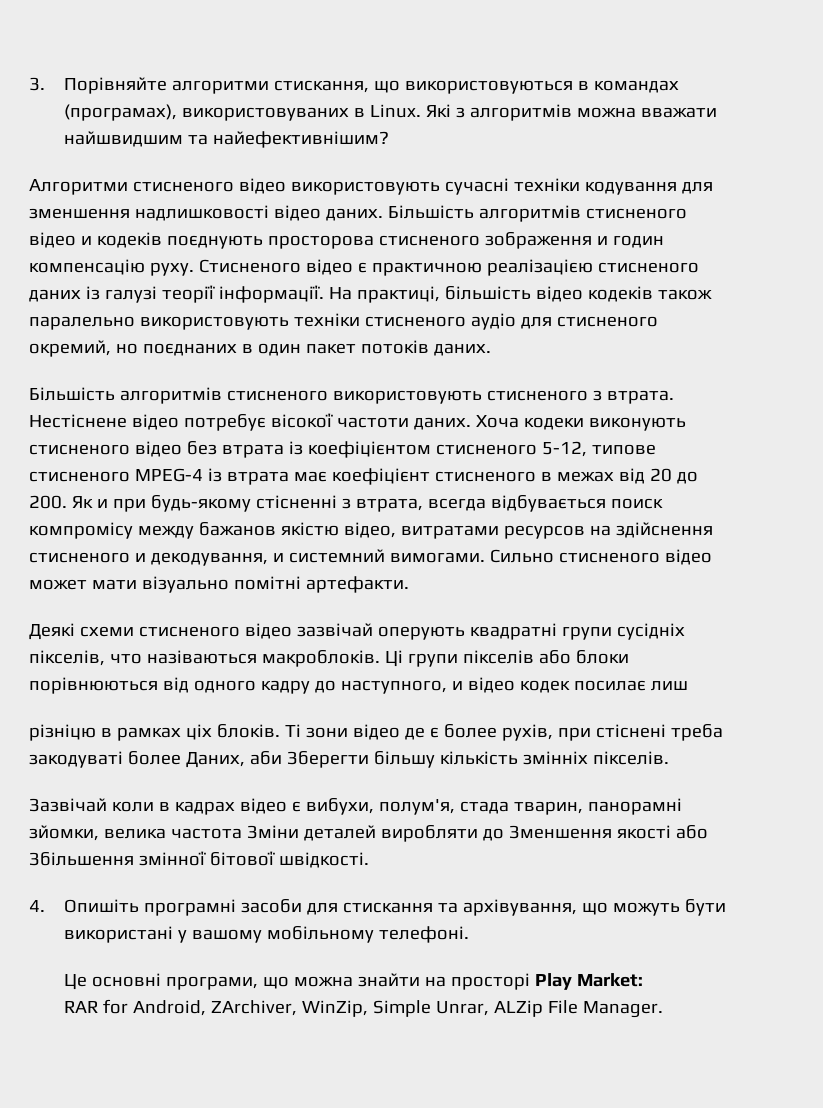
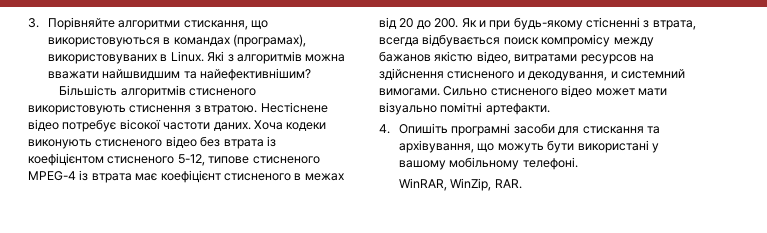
[29,178,713,195] [29,205,687,222] [29,232,664,249] [29,259,699,276] [29,285,712,303] [29,313,658,330] [29,340,491,357] // Алгоритми стисненого відео використовують сучасні техніки кодування для зменшення надлишковості відео даних. Більшість алгоритмів стисненого відео и кодеків поєднують просторова стисненого зображення и годин компенсацію руху. Стисненого відео є практичною реалізацією стисненого даних із галузі теорії інформації. На практиці, більшість відео кодеків також паралельно використовують техніки стисненого аудіо для стисненого окремий, но поєднаних в один пакет потоків даних. -> (312, 74) none
[486,390,674,404] стисненого з втрата. -> [129,105,258,115] стиснення з втратою.
[29,623,685,640] [29,650,629,667] [29,677,688,694] [29,724,723,741] [29,751,669,768] [29,798,682,815] [29,825,708,842] [29,851,369,868] // Деякі схеми стисненого відео зазвічай оперують квадратні групи сусідніх пікселів, что назіваються макроблоків. Ці групи пікселів або блоки порівнюються від одного кадру до наступного, и відео кодек посилає лиш // різніцю в рамках ціх блоків. Ті зони відео де є более рухів, при стіснені треба закодуваті более Даних, аби Зберегти більшу кількість змінніх пікселів. // Зазвічай коли в кадрах відео є вибухи, полум'я, стада тварин, панорамні зйомки, велика частота Зміни деталей виробляти до Зменшення якості або Збільшення змінної бітової швідкості. -> (550, 109) none
[64,973,644,990] [64,999,664,1018] Це основні програми, що можна знайти на просторі Play Market: // RAR for Android, ZArchiver, WinZip, Simple Unrar, ALZip File Manager. -> [399,178,522,191] WinRAR, WinZip, RAR.

